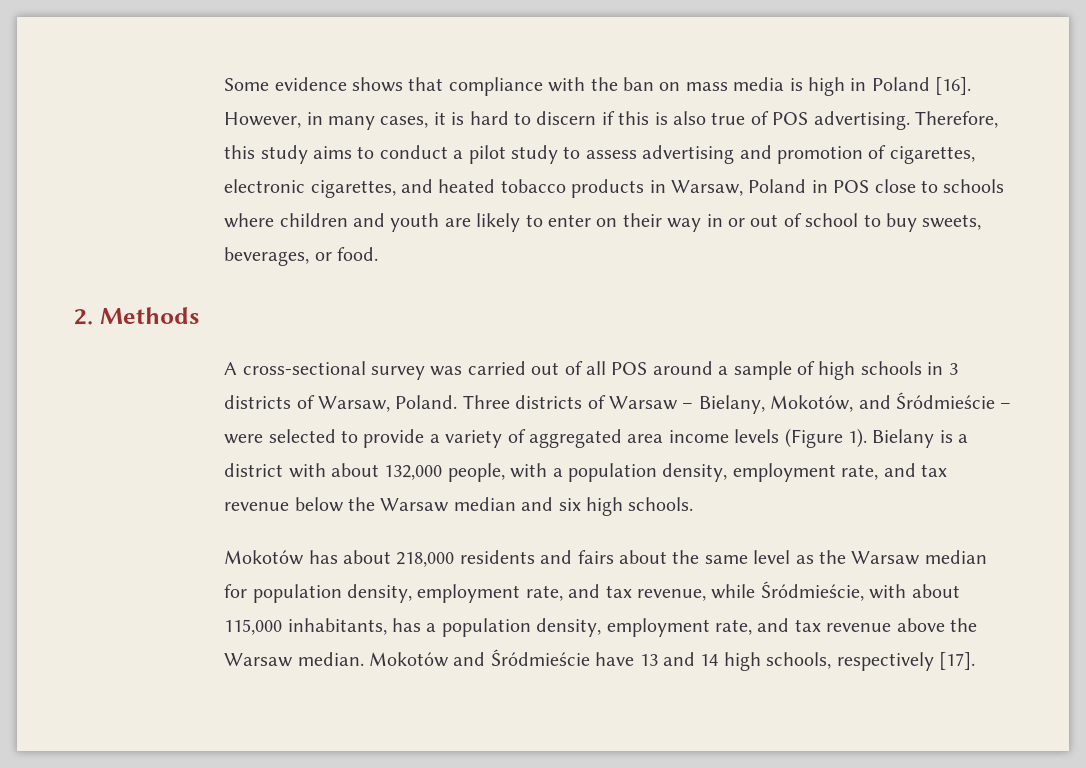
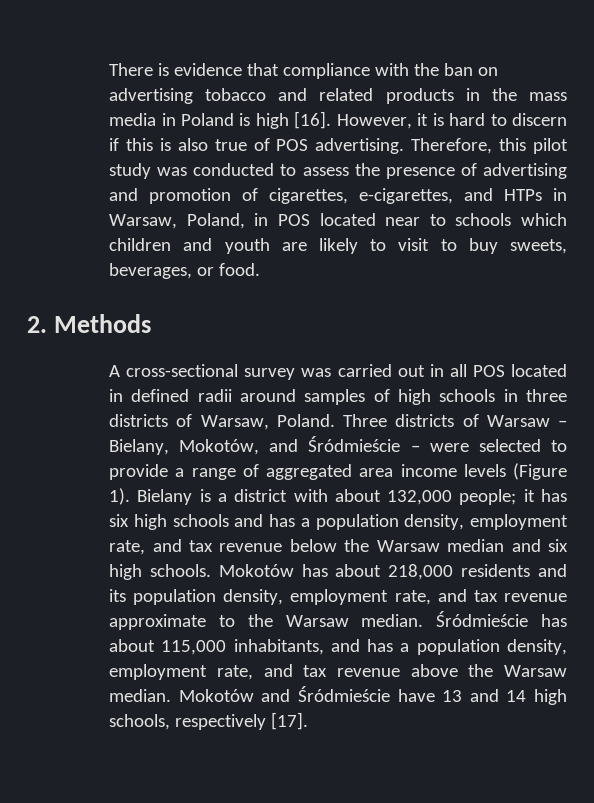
[224,77,404,92] Some evidence shows -> [109,63,243,76] There is evidence
[685,77,972,96] [224,112,429,130] mass media is high in Poland [16]. However, in many cases, -> [109,88,567,104] [109,111,412,129] advertising tobacco and related products in the mass media in Poland is high [16]. However,
[260,145,637,164] study aims to conduct a pilot study to assess -> [533,138,568,154] [109,163,477,179] pilot study was conducted to assess the presence of
[224,179,645,198] electronic cigarettes, and heated tobacco products -> [359,188,543,204] e-cigarettes, and HTPs
[748,179,807,193] Poland -> [186,213,245,229] Poland,
[874,179,916,193] close -> [319,213,421,226] located near
[224,213,275,228] where -> [521,213,568,226] which
[548,213,859,232] enter on their way in or out of school -> [398,238,430,251] visit
[564,361,583,375] of -> [429,364,444,377] in
[652,361,792,380] around a sample -> [510,364,567,377] [109,389,366,405] located in defined radii around samples
[948,363,958,375] 3 -> [526,389,567,402] three
[445,430,503,448] variety -> [191,468,236,480] range
[447,463,548,482] people, with -> [459,489,567,505] [109,514,296,530] people; it has six high schools and has
(694, 504) // -> (211, 570) none
[577,550,987,565] [224,581,907,603] fairs about the same level as the Warsaw median for population density, employment rate, and tax revenue, while Śródmieście, with -> [109,589,567,605] [109,611,567,630] its population density, employment rate, and tax revenue approximate to the Warsaw median. Śródmieście has
(387, 626) none -> [330,639,360,652] and

